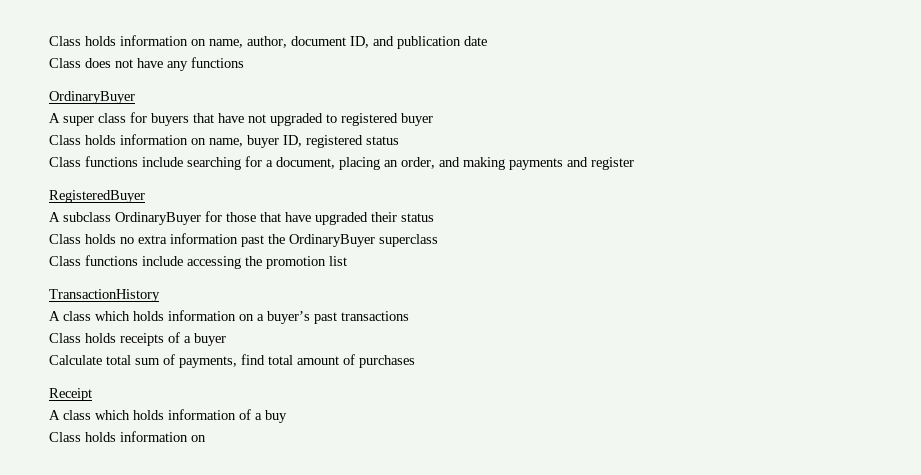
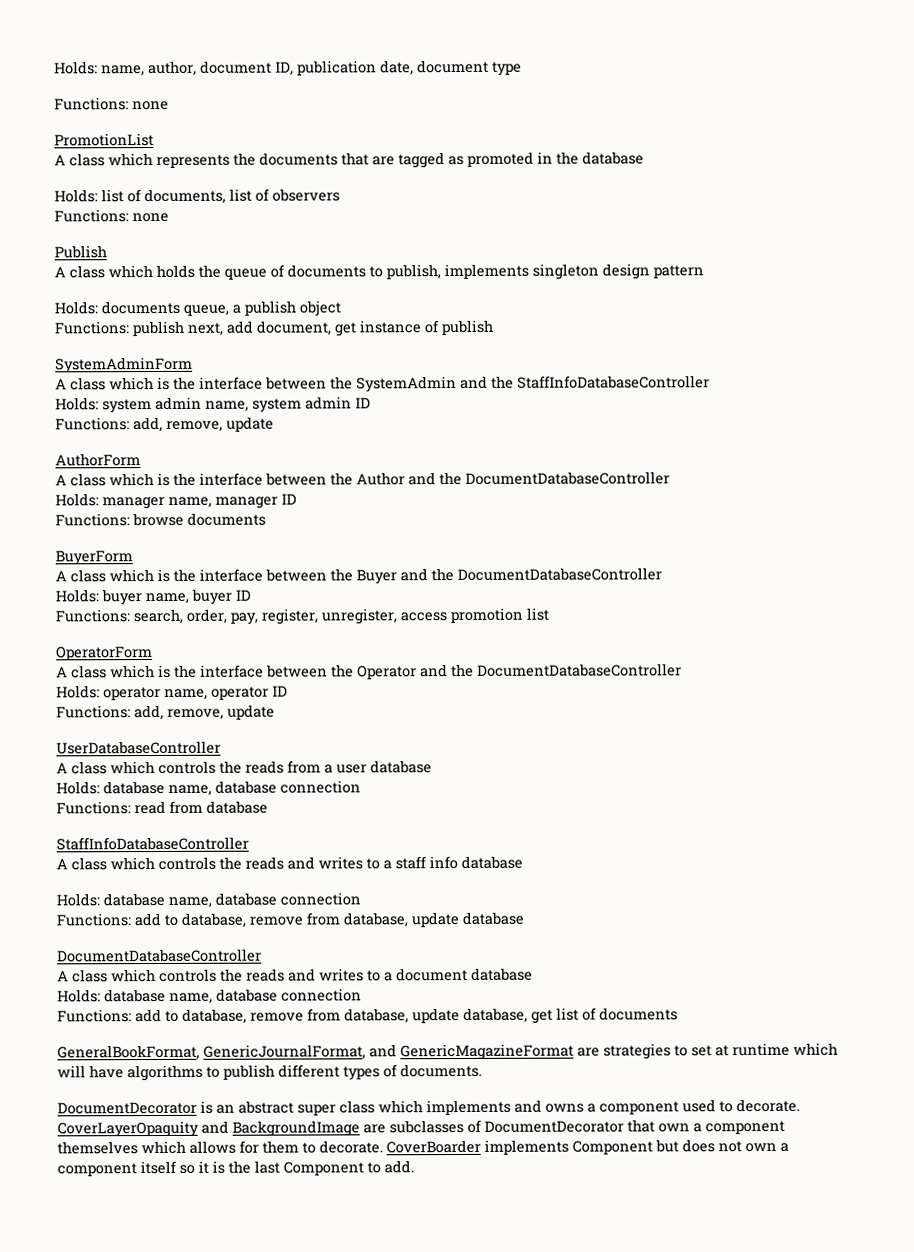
[49,35,487,49] [49,57,244,71] [49,91,135,104] [49,112,433,126] [49,134,399,148] [49,156,634,170] [49,190,145,203] [49,211,434,225] [49,233,438,247] [49,255,347,269] [49,289,160,302] [49,310,409,324] [49,332,226,346] [49,354,415,368] [49,388,92,401] [49,409,287,423] [49,431,206,442] Class holds information on name, author, document ID, and publication date // Class does not have any functions // OrdinaryBuyer // A super class for buyers that have not upgraded to registered buyer // Class holds information on name, buyer ID, registered status // Class functions include searching for a document, placing an order, and making payments and register // RegisteredBuyer // A subclass OrdinaryBuyer for those that have upgraded their status // Class holds no extra information past the OrdinaryBuyer superclass // Class functions include accessing the promotion list // TransactionHistory // A class which holds information on a buyer’s past transactions // Class holds receipts of a buyer // Calculate total sum of payments, find total amount of purchases // Receipt // A class which holds information of a buy // Class holds information on -> [54,59,522,77] [54,97,169,111] [54,133,154,147] [54,151,644,169] [54,188,340,205] [54,209,169,223] [54,245,107,259] [54,263,704,280] [54,300,341,317] [54,319,494,337] [55,356,193,374] [55,375,710,393] [55,396,371,414] [55,416,274,433] [55,453,141,467] [55,471,670,487] [55,493,297,510] [55,512,266,527] [55,550,133,566] [55,567,662,585] [55,588,251,606] [55,607,549,625] [56,646,153,661] [56,663,682,680] [56,685,288,701] [56,704,275,721] [56,740,221,755] [56,760,432,775] [56,780,361,796] [56,800,268,815] [56,836,249,851] [56,855,523,871] [56,892,361,908] [56,911,524,928] [57,948,262,963] [57,967,533,983] [57,988,362,1004] [57,1007,678,1024] [57,1042,838,1061] [57,1063,482,1082] [57,1098,800,1116] [57,1119,785,1138] [57,1139,789,1155] [57,1160,414,1177] Holds: name, author, document ID, publication date, document type // Functions: none // PromotionList // A class which represents the documents that are tagged as promoted in the database // Holds: list of documents, list of observers // Functions: none // Publish // A class which holds the queue of documents to publish, implements singleton design pattern // Holds: documents queue, a publish object // Functions: publish next, add document, get instance of publish // SystemAdminForm // A class which is the interface between the SystemAdmin and the StaffInfoDatabaseController // Holds: system admin name, system admin ID // Functions: add, remove, update // AuthorForm // A class which is the interface between the Author and the DocumentDatabaseController // Holds: manager name, manager ID // Functions: browse documents // BuyerForm // A class which is the interface between the Buyer and the DocumentDatabaseController // Holds: buyer name, buyer ID // Functions: search, order, pay, register, unregister, access promotion list // OperatorForm // A class which is the interface between the Operator and the DocumentDatabaseController // Holds: operator name, operator ID // Functions: add, remove, update // UserDatabaseController // A class which controls the reads from a user database // Holds: database name, database connection // Functions: read from database // StaffInfoDatabaseController // A class which controls the reads and writes to a staff info database // Holds: database name, database connection // Functions: add to database, remove from database, update database // DocumentDatabaseController // A class which controls the reads and writes to a document database // Holds: database name, database connection // Functions: add to database, remove from database, update database, get list of documents // GeneralBookFormat, GenericJournalFormat, and GenericMagazineFormat are strategies to set at runtime which will have algorithms to publish different types of documents. // DocumentDecorator is an abstract super class which implements and owns a component used to decorate. CoverLayerOpaquity and BackgroundImage are subclasses of DocumentDecorator that own a component themselves which allows for them to decorate. CoverBoarder implements Component but does not own a component itself so it is the last Component to add.

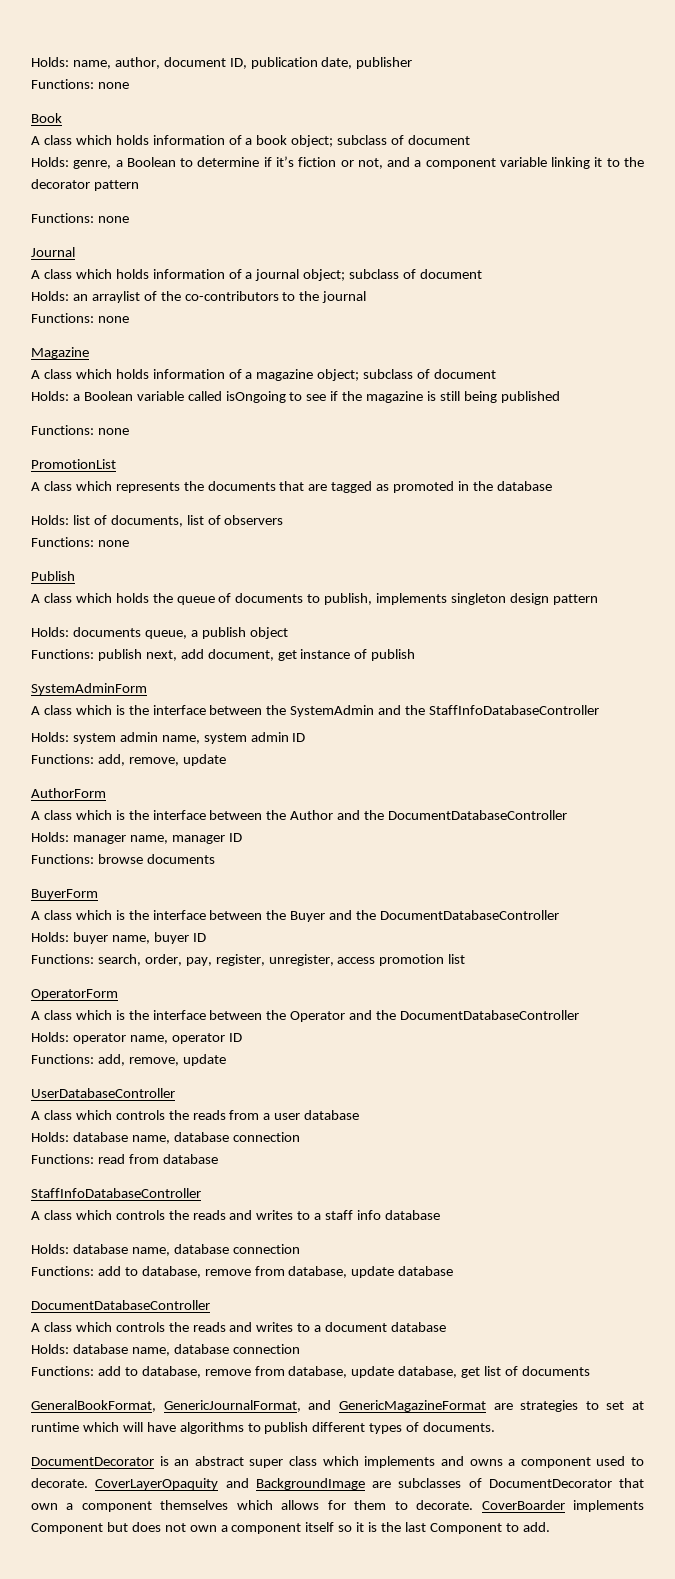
[417,59,522,76] document type -> [356,57,413,69] [31,79,129,89] [31,113,62,123] [31,135,471,147] [31,156,645,169] [31,179,139,191] [31,213,129,223] [31,247,75,257] [31,269,483,281] [31,291,367,303] [31,313,129,323] [31,347,89,359] [31,369,497,381] [31,391,560,403] publisher // Functions: none // Book // A class which holds information of a book object; subclass of document // Holds: genre, a Boolean to determine if it’s fiction or not, and a component variable linking it to the decorator pattern // Functions: none // Journal // A class which holds information of a journal object; subclass of document // Holds: an arraylist of the co-contributors to the journal // Functions: none // Magazine // A class which holds information of a magazine object; subclass of document // Holds: a Boolean variable called isOngoing to see if the magazine is still being published

